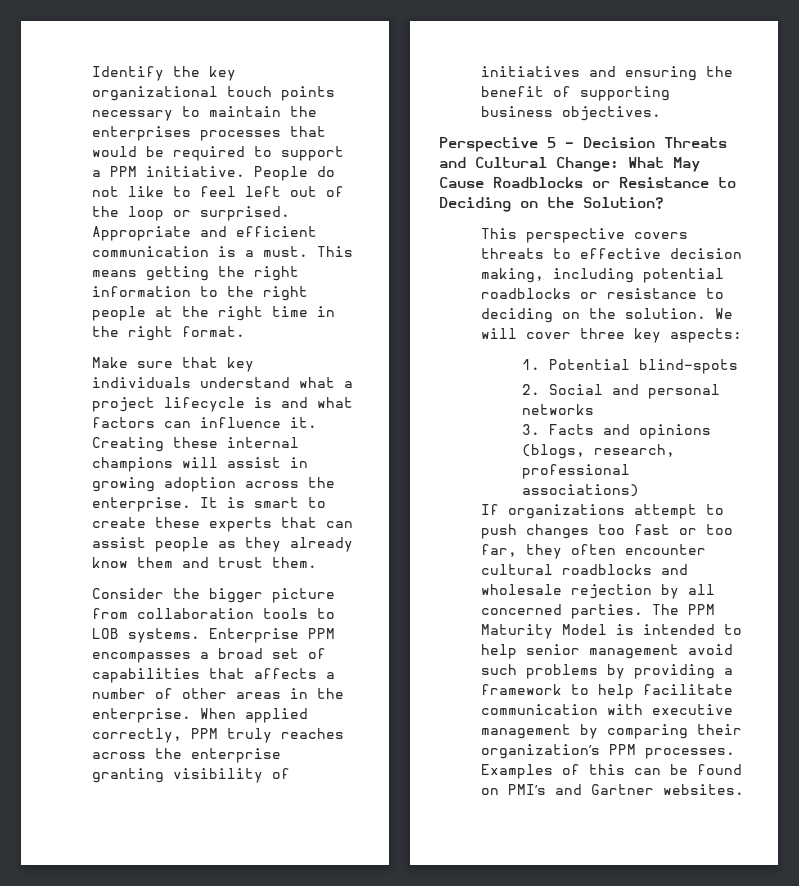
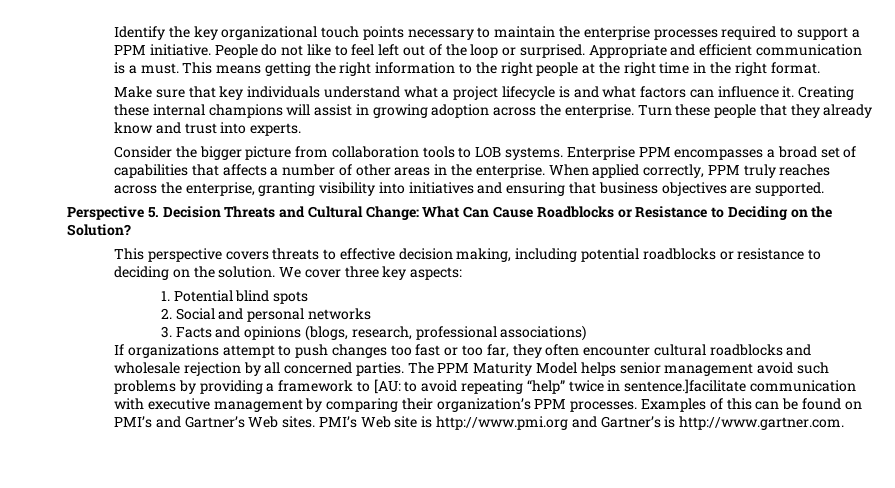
[91,126,326,141] [91,146,164,157] enterprises processes that would be -> [583,26,718,40] enterprise processes
[199,497,326,508] [91,517,353,532] [91,537,236,552] It is smart to create these experts that can assist people as -> [637,104,787,118] Turn these people that
[136,557,173,568] them -> (153, 128) none
[271,557,317,568] them. -> [220,122,302,136] into experts.
[190,748,281,763] enterprise -> [185,182,255,196] enterprise,
[271,768,290,779] of -> [378,182,405,194] into
[705,66,733,77] [480,86,670,101] [480,106,661,121] the benefit of supporting business objectives. -> [568,182,825,196] that business objectives are supported.
[547,137,574,148] 5 – -> [147,207,159,218] 5.
[673,157,700,172] May -> [463,206,490,218] Can
[480,328,517,339] will -> (302, 272) none
[639,359,739,374] blind-spots -> [235,290,309,304] blind spots
[615,624,742,635] [480,644,517,659] is intended to help -> [580,362,616,376] helps
[597,684,733,699] help facilitate -> [373,379,747,394] [AU: to avoid repeating “help” twice in sentence.]facilitate
[590,784,744,795] Gartner websites. -> [184,416,845,430] Gartner’s Web sites. PMI’s Web site is http://www.pmi.org and Gartner’s is http://www.gartner.com.

